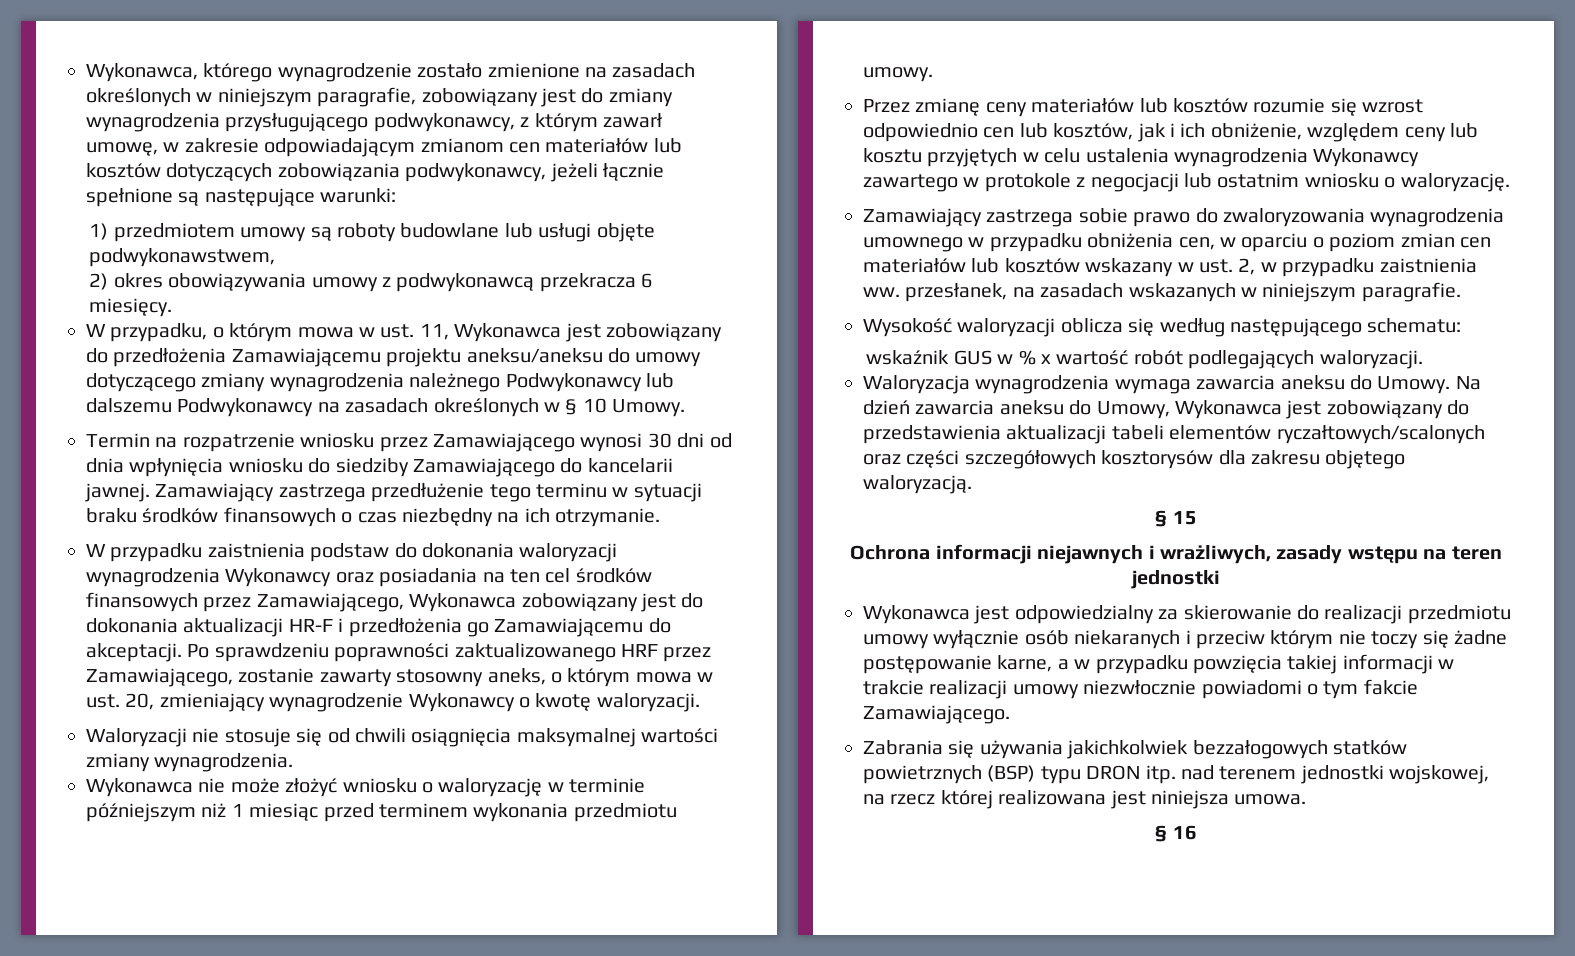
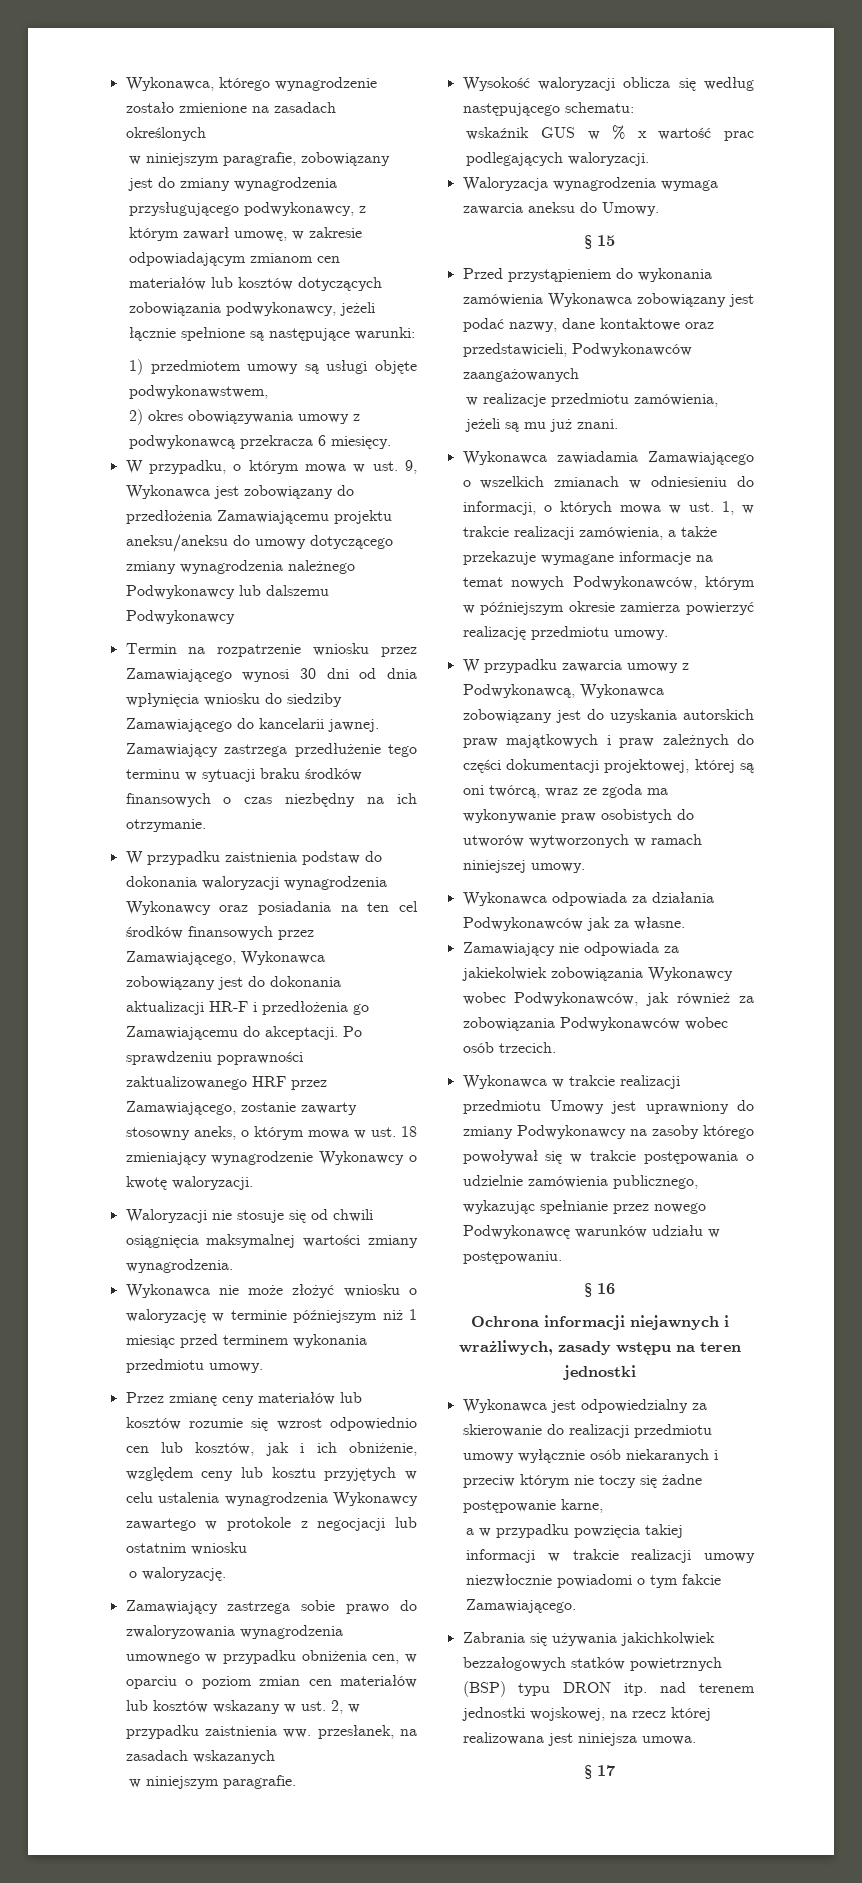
(191, 97) none -> (206, 134) //
[336,223,533,242] roboty budowlane lub -> (319, 369) none
[419,324,449,340] 11, -> [405,460,417,474] 9,
[317,398,686,417] na zasadach określonych w § 10 Umowy. -> (235, 617) none
[125,693,155,710] 20, -> [401,1126,417,1137] 18
(1379, 180) none -> (247, 1548) //
(1236, 292) none -> (275, 1757) //
[1133,350,1183,365] robót -> [724,131,754,141] prac
[1455,376,1481,390] [863,400,1470,419] [863,425,1485,444] [863,450,1406,469] [863,475,972,494] [1155,510,1197,527] Na dzień zawarcia aneksu do Umowy, Wykonawca jest zobowiązany do przedstawienia aktualizacji tabeli elementów ryczałtowych/scalonych oraz części szczegółowych kosztorysów dla zakresu objętego waloryzacją. // § 15 -> [584,235,615,249] [462,268,712,282] [462,293,754,307] [462,318,714,332] [462,343,692,357] [462,368,579,382] [466,393,719,407] [465,418,619,432] [462,451,754,465] [462,476,754,489] [462,501,754,515] [462,526,717,540] [462,551,713,565] [462,576,755,590] [462,601,754,615] [462,626,668,640] [462,659,689,673] [462,684,664,698] [462,709,754,723] [462,734,754,748] [462,759,754,773] [462,784,668,798] [462,809,694,823] [462,834,702,848] [462,860,585,873] [462,892,714,906] [462,917,685,931] [462,942,679,956] [461,967,733,981] [462,992,754,1006] [462,1017,728,1031] [462,1042,556,1053] [462,1075,680,1089] [462,1100,754,1114] [462,1125,754,1139] [462,1150,754,1164] [462,1175,698,1189] [462,1200,706,1214] [462,1225,720,1239] [462,1251,562,1264] [584,1283,615,1297] // § 15 // Przed przystąpieniem do wykonania zamówienia Wykonawca zobowiązany jest podać nazwy, dane kontaktowe oraz przedstawicieli, Podwykonawców zaangażowanych // w realizacje przedmiotu zamówienia, jeżeli są mu już znani. // Wykonawca zawiadamia Zamawiającego o wszelkich zmianach w odniesieniu do informacji, o których mowa w ust. 1, w trakcie realizacji zamówienia, a także przekazuje wymagane informacje na temat nowych Podwykonawców, którym w późniejszym okresie zamierza powierzyć realizację przedmiotu umowy. // W przypadku zawarcia umowy z Podwykonawcą, Wykonawca zobowiązany jest do uzyskania autorskich praw majątkowych i praw zależnych do części dokumentacji projektowej, której są oni twórcą, wraz ze zgoda ma wykonywanie praw osobistych do utworów wytworzonych w ramach niniejszej umowy. // Wykonawca odpowiada za działania Podwykonawców jak za własne. // Zamawiający nie odpowiada za jakiekolwiek zobowiązania Wykonawcy wobec Podwykonawców, jak również za zobowiązania Podwykonawców wobec osób trzecich. // Wykonawca w trakcie realizacji przedmiotu Umowy jest uprawniony do zmiany Podwykonawcy na zasoby którego powoływał się w trakcie postępowania o udzielnie zamówienia publicznego, wykazując spełnianie przez nowego Podwykonawcę warunków udziału w postępowaniu. // § 16
(1053, 663) none -> (603, 1506) //
[1172,825,1197,840] 16 -> [597,1765,615,1776] 17

